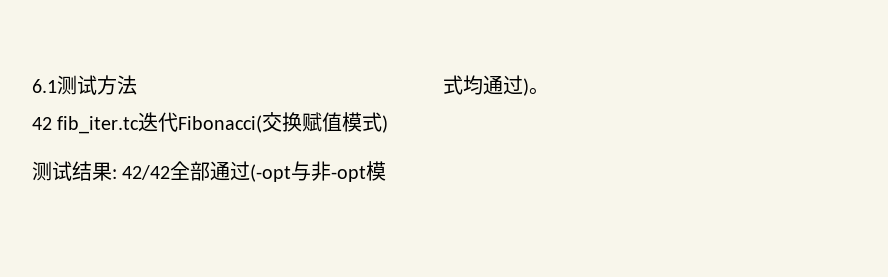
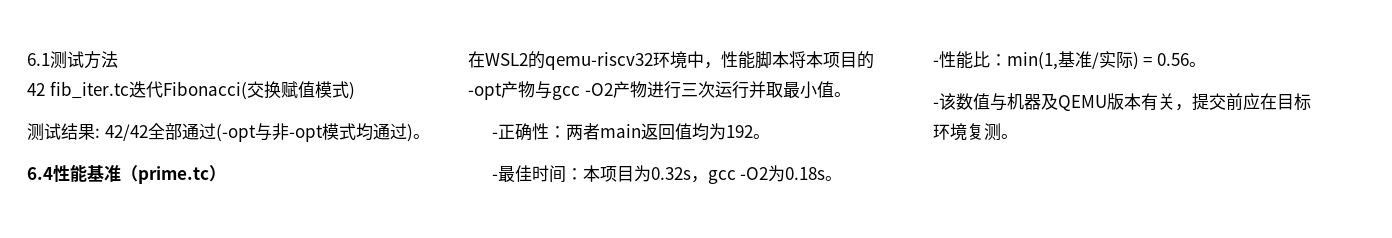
(549, 91) none -> [27,164,226,184] [468,51,874,70] [468,81,851,100] [491,123,770,141] [491,165,843,184] [932,51,1206,70] [932,93,1311,111] [932,123,1018,141] // 6.4性能基准（prime.tc） // 在WSL2的qemu-riscv32环境中，性能脚本将本项目的-opt产物与gcc -O2产物进行三次运行并取最小值。 // -正确性：两者main返回值均为192。 // -最佳时间：本项目为0.32s，gcc -O2为0.18s。 // -性能比：min(1,基准/实际) = 0.56。 // -该数值与机器及QEMU版本有关，提交前应在目标环境复测。

